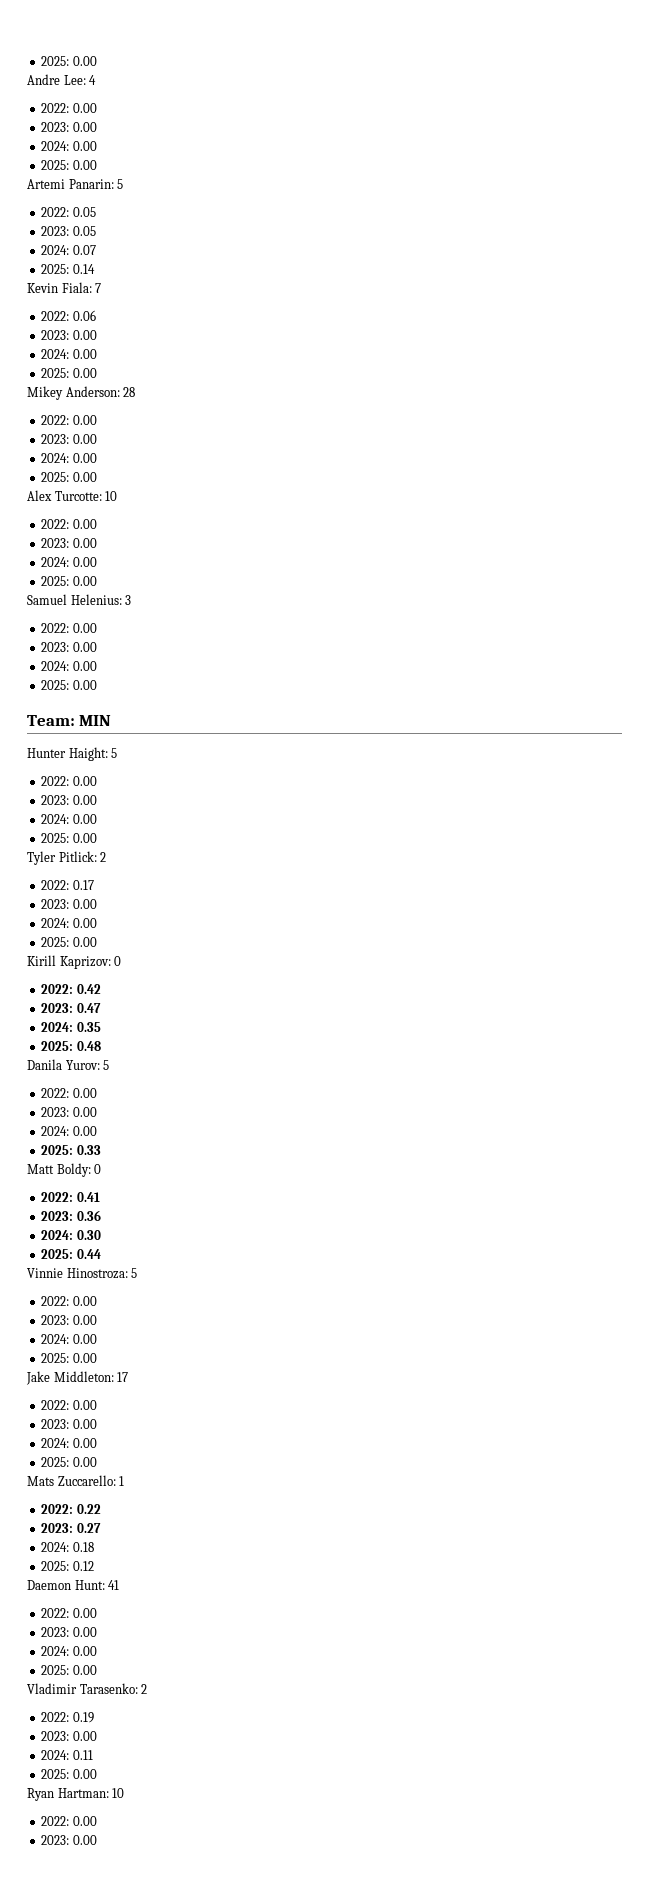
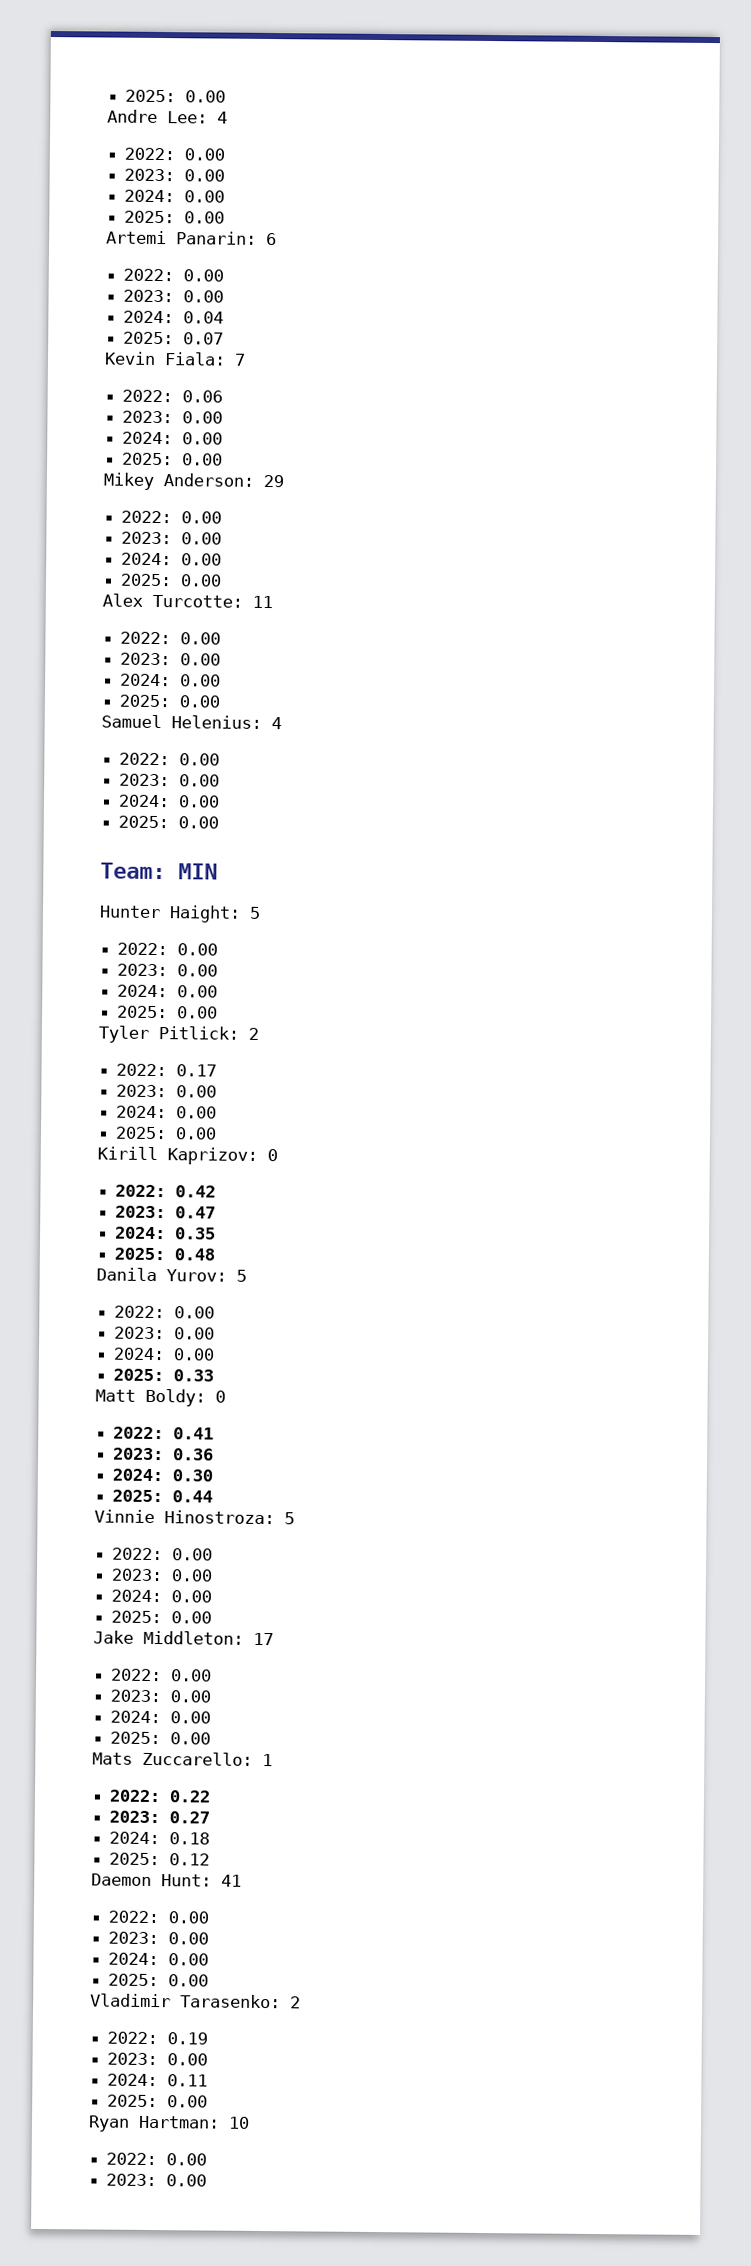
[117,179,124,189] [41,207,96,217] [41,226,96,236] [41,245,96,255] [41,264,95,274] 5 // 2022: 0.05 // 2023: 0.05 // 2024: 0.07 // 2025: 0.14 -> [266,232,277,246] [123,268,225,282] [123,289,225,303] [123,310,225,324] [123,331,225,345] 6 // 2022: 0.00 // 2023: 0.00 // 2024: 0.04 // 2025: 0.07
[123,387,136,397] 28 -> [263,474,284,488] 29
[105,491,118,501] 10 -> [252,595,273,609] 11
[125,595,132,605] 3 -> [271,717,282,730] 4

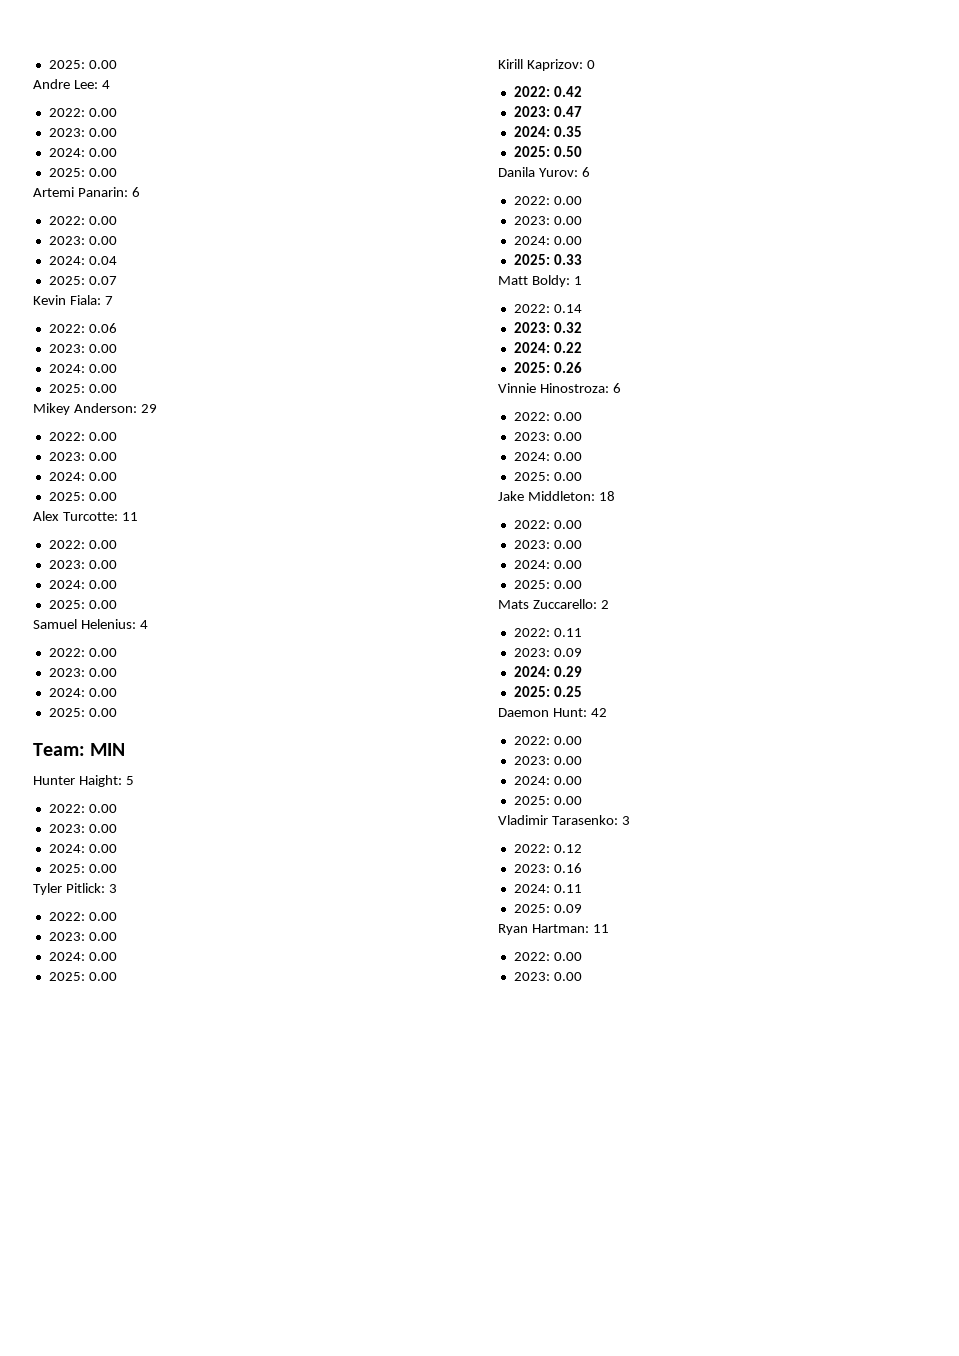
[248,1027,259,1040] [116,1063,218,1077] 2 // 2022: 0.17 -> [108,884,117,893] [48,912,117,921] 3 // 2022: 0.00
[174,1248,216,1261] 0.48 -> [553,146,582,157] 0.50
[236,1269,247,1282] 5 -> [581,167,590,177] 6
[215,1390,226,1403] [113,1426,215,1440] [113,1447,215,1461] [112,1468,214,1482] [112,1489,214,1503] 0 // 2022: 0.41 // 2023: 0.36 // 2024: 0.30 // 2025: 0.44 -> [573,276,582,285] [513,304,582,313] [513,322,582,333] [513,342,582,353] [513,362,582,373] 1 // 2022: 0.14 // 2023: 0.32 // 2024: 0.22 // 2025: 0.26
[284,1512,295,1525] 5 -> [612,383,621,393] 6
[253,1632,274,1646] 17 -> [598,491,615,501] 18
[262,1753,273,1767] [109,1789,212,1803] [109,1810,211,1824] [109,1831,211,1845] [109,1852,211,1866] 1 // 2022: 0.22 // 2023: 0.27 // 2024: 0.18 // 2025: 0.12 -> [600,600,609,609] [513,628,582,637] [513,648,582,657] [513,666,582,677] [513,686,582,697] 2 // 2022: 0.11 // 2023: 0.09 // 2024: 0.29 // 2025: 0.25
[221,1874,242,1887] 41 -> [590,708,607,717] 42
[290,1996,301,2009] [107,2031,209,2045] [107,2052,209,2066] 2 // 2022: 0.19 // 2023: 0.00 -> [621,816,630,825] [513,844,582,853] [513,863,582,873] 3 // 2022: 0.12 // 2023: 0.16
[167,2095,209,2108] 0.00 -> [553,904,582,913] 0.09
[228,2116,250,2129] 10 -> [592,924,609,933] 11

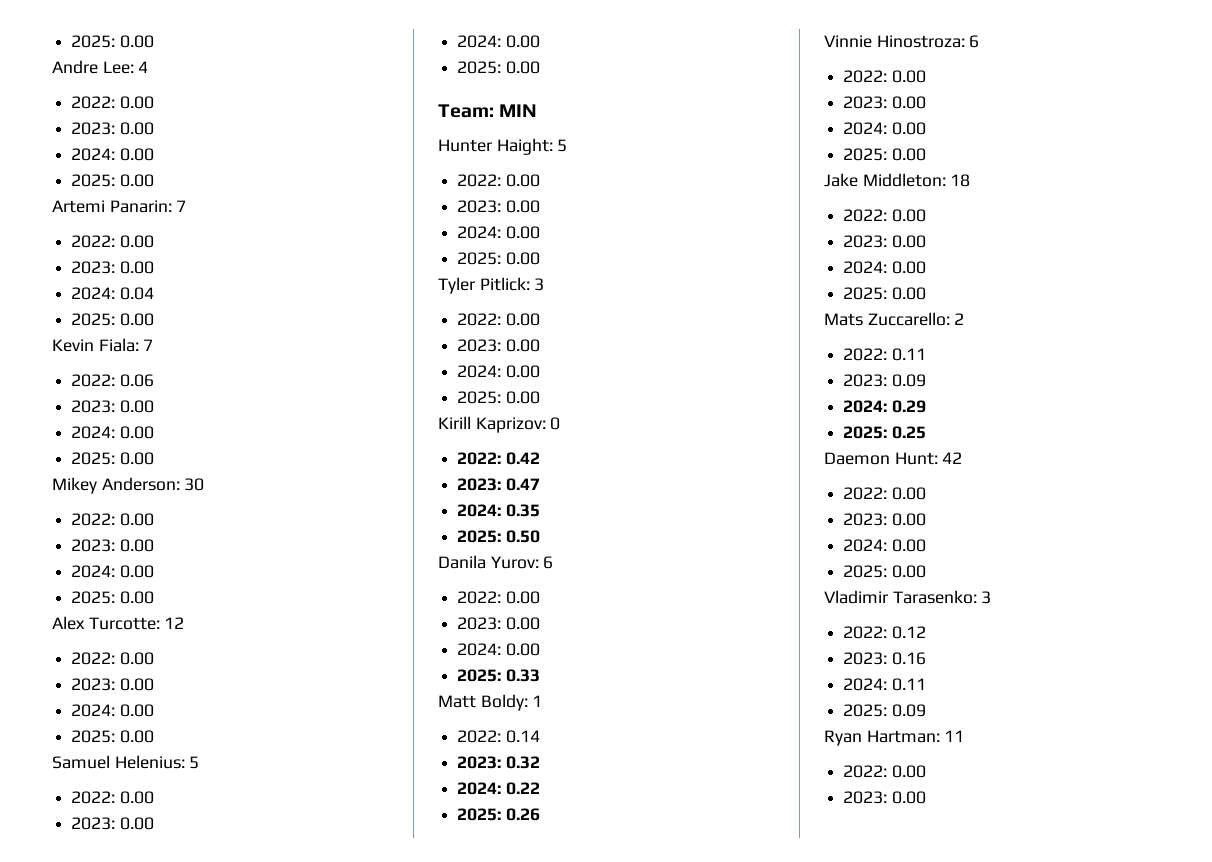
[131,187,140,197] 6 -> [176,200,187,212] 7
[88,276,117,285] 0.07 -> [119,313,154,326] 0.00
[140,404,157,413] 29 -> [184,478,205,491] 30
[121,512,138,521] 11 -> [164,617,185,629] 12
[139,620,148,629] 4 -> [189,756,200,769] 5

